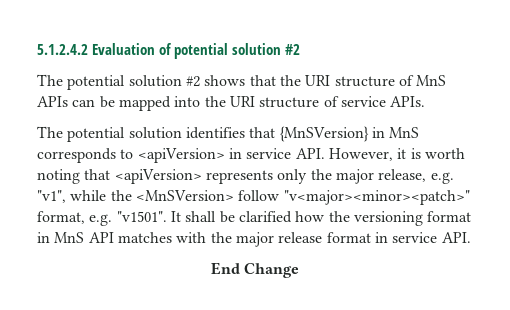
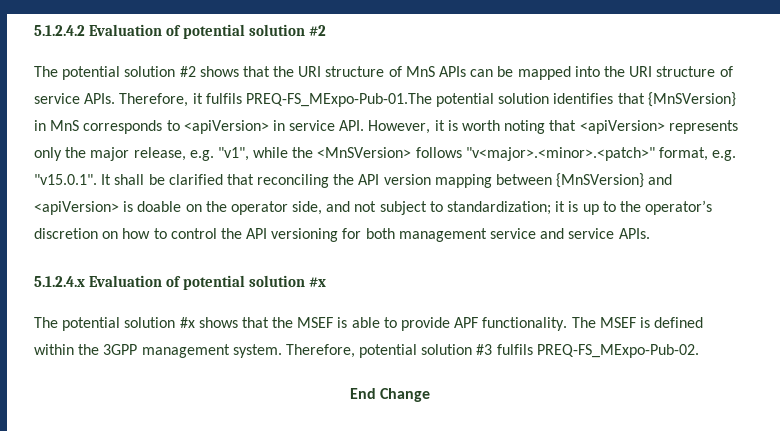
[37,126,63,138] // The -> [119,93,432,107] Therefore, it fulfils PREQ-FS_MExpo-Pub-01.The
[238,190,470,205] follow "v<major><minor><patch>" -> [415,147,655,161] follows "v<major>.<minor>.<patch>"
[116,211,167,222] "v1501". -> [34,174,97,185] "v15.0.1".
[295,211,472,226] [37,232,471,247] how the versioning format in MnS API matches with the major release format in service API. -> [226,173,673,188] [34,200,713,215] [34,228,650,242] [34,275,327,290] [34,317,704,331] [34,344,699,358] that reconciling the API version mapping between {MnSVersion} and <apiVersion> is doable on the operator side, and not subject to standardization; it is up to the operator’s discretion on how to control the API versioning for both management service and service APIs. // 5.1.2.4.x Evaluation of potential solution #x // The potential solution #x shows that the MSEF is able to provide APF functionality. The MSEF is defined within the 3GPP management system. Therefore, potential solution #3 fulfils PREQ-FS_MExpo-Pub-02.

